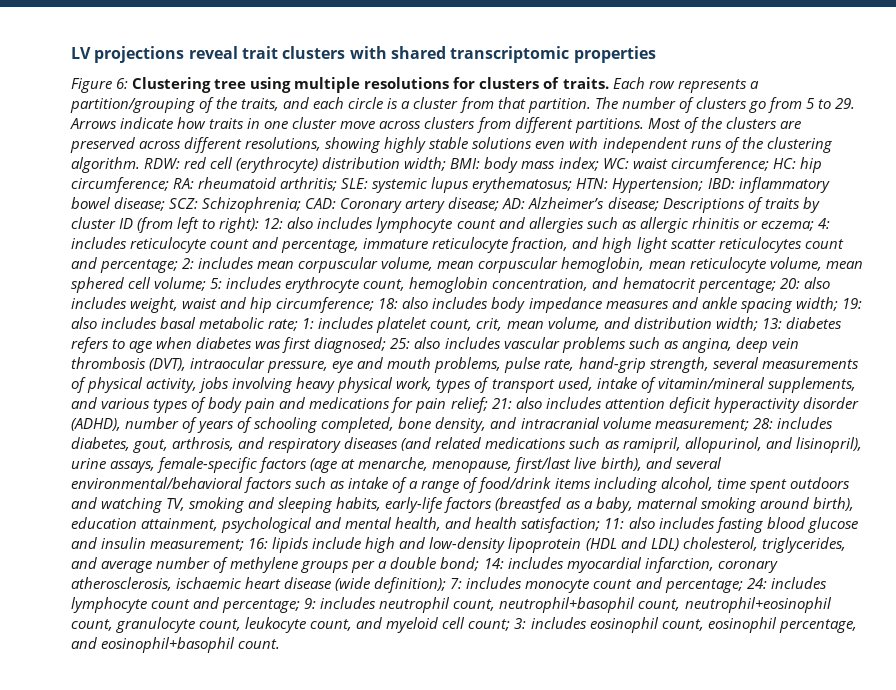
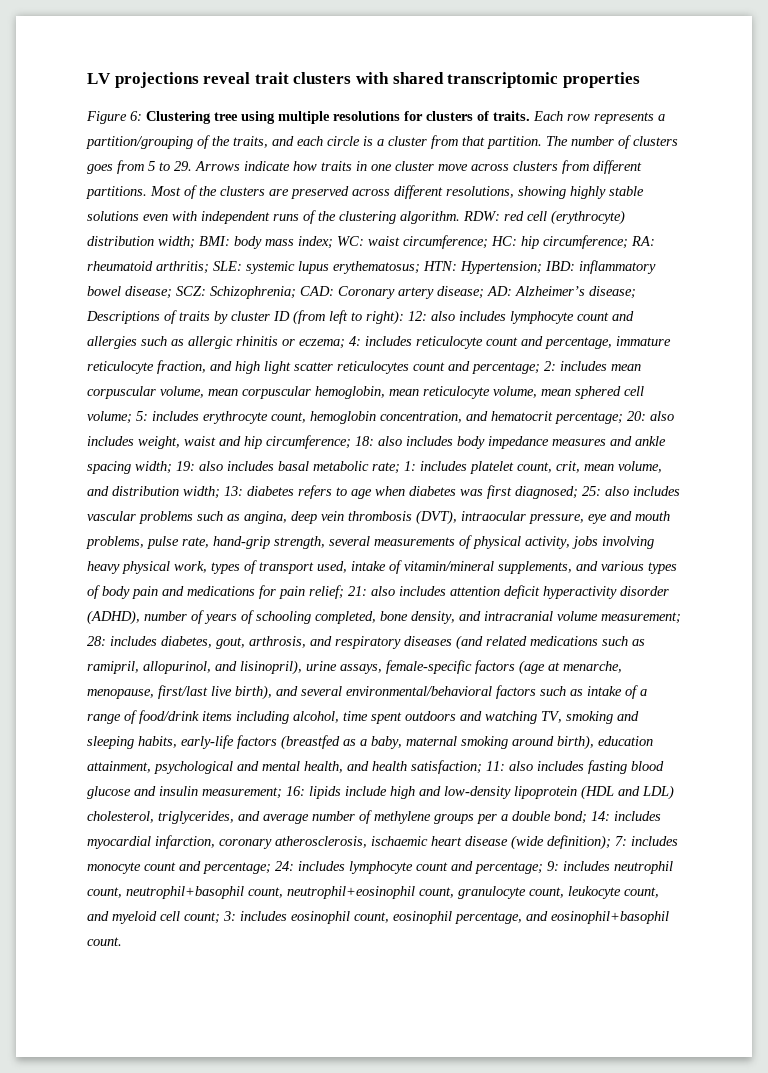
[748,101,766,113] go -> [87,164,113,174] goes

